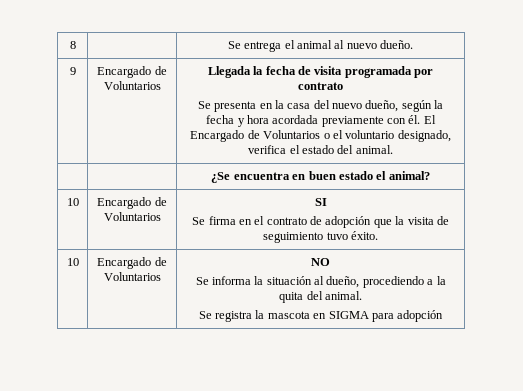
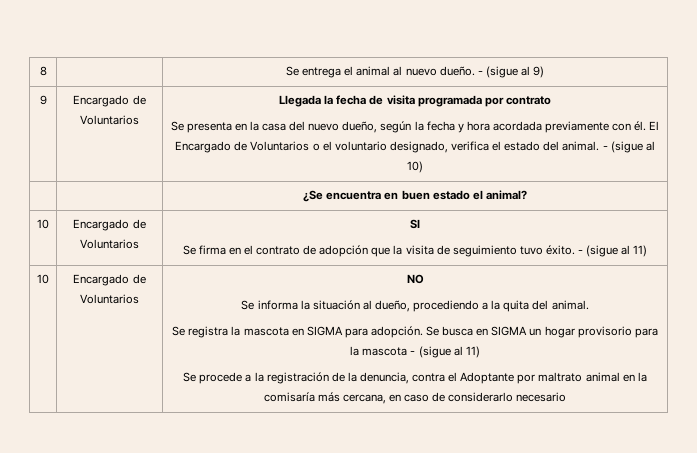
(414, 44) none -> [477,66,545,78] - (sigue al 9)
(393, 149) none -> [602,141,655,153] [407,161,423,173] - (sigue al 10)
(378, 235) none -> [578,245,648,257] - (sigue al 11)
[397,310,444,322] adopción -> [370,326,658,338] [350,346,480,358] [183,372,647,384] [263,392,567,404] adopción. Se busca en SIGMA un hogar provisorio para la mascota - (sigue al 11) // Se procede a la registración de la denuncia, contra el Adoptante por maltrato animal en la comisaría más cercana, en caso de considerarlo necesario

